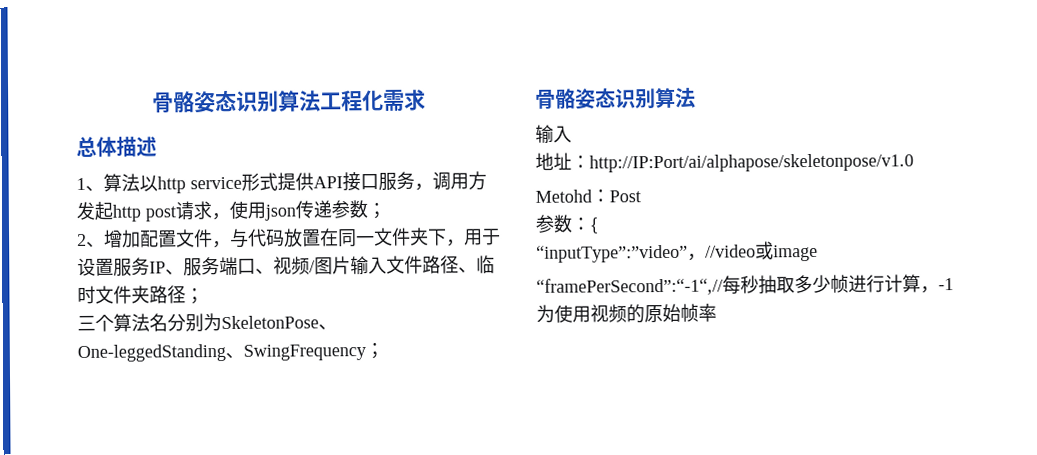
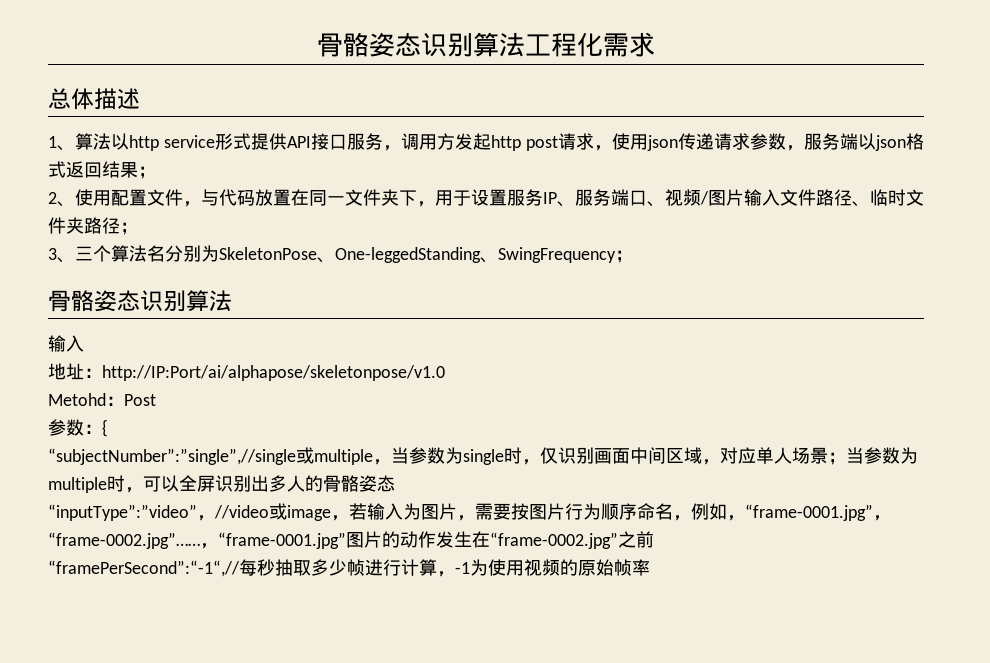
[331,200,368,219] 参数 -> [713,133,924,151] [48,161,138,178] 请求参数，服务端以json格式返回结果
[104,229,141,248] 增加 -> [75,189,111,206] 使用
(204, 296) none -> [48,248,75,263] 3、
[536,241,818,263] “inputType”:”video”，//video或image -> [48,447,918,465] [48,475,395,493] [48,503,891,521] [48,531,654,549] “subjectNumber”:”single”,//single或multiple，当参数为single时，仅识别画面中间区域，对应单人场景；当参数为multiple时，可以全屏识别出多人的骨骼姿态 // “inputType”:”video”，//video或image，若输入为图片，需要按图片行为顺序命名，例如，“frame-0001.jpg”，“frame-0002.jpg”……，“frame-0001.jpg”图片的动作发生在“frame-0002.jpg”之前

